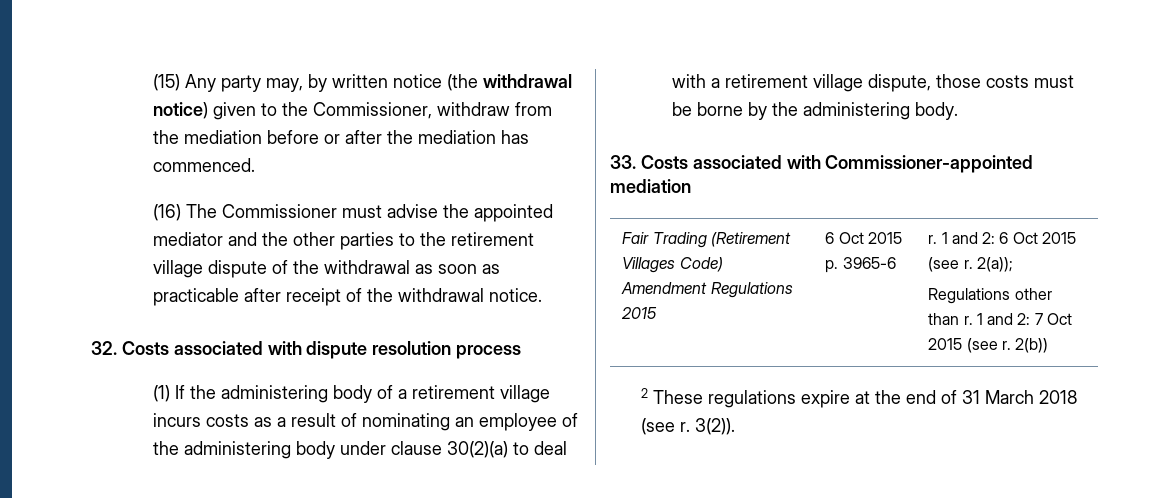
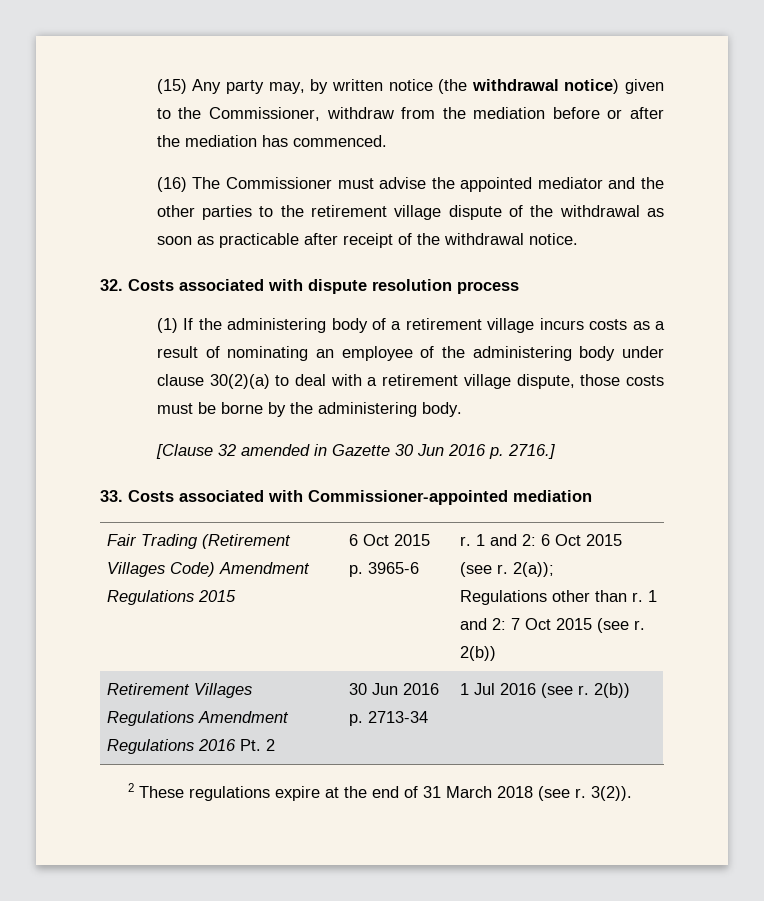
(958, 111) none -> [155,444,555,459] // [Clause 32 amended in Gazette 30 Jun 2016 p. 2716.]
(1049, 345) none -> [106,683,252,698] [106,711,289,726] [106,739,275,754] [348,683,439,695] [348,711,428,726] [459,683,630,698] // Retirement Villages Regulations Amendment Regulations 2016 Pt. 2 | 30 Jun 2016 p. 2713-34 | 1 Jul 2016 (see r. 2(b))

